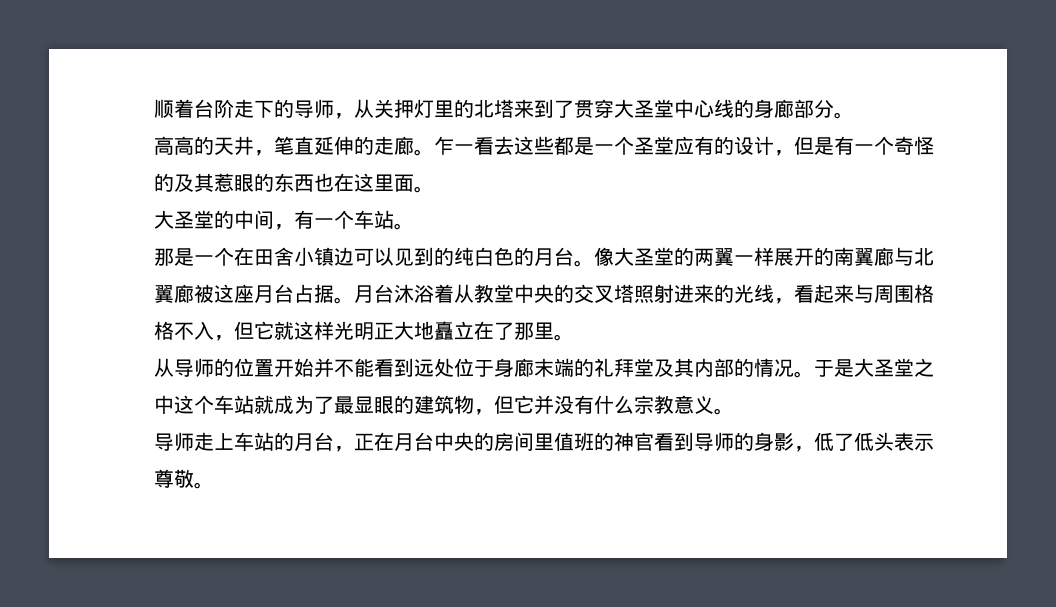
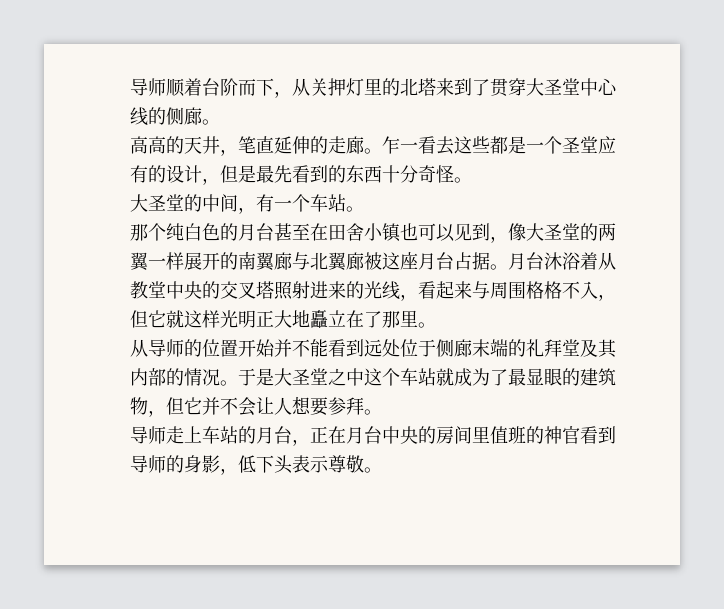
(154, 108) none -> [130,78,166,96] 导师
[234,99,334,118] 走下的导师 -> [238,78,274,96] 而下
[754,99,834,118] 身廊部分 -> [166,107,202,125] 侧廊
[834,136,934,155] [154,173,414,192] 有一个奇怪的及其惹眼的东西也在这里面 -> [256,165,454,183] 最先看到的东西十分奇怪
[174,247,594,267] 是一个在田舍小镇边可以见到的纯白色的月台。 -> [148,223,508,243] 个纯白色的月台甚至在田舍小镇也可以见到，
[494,358,514,377] 身 -> [436,339,454,357] 侧
[554,395,714,414] 没有什么宗教意义 -> [220,396,364,416] 不会让人想要参拜
[834,432,874,451] 了低 -> [256,455,274,473] 下

